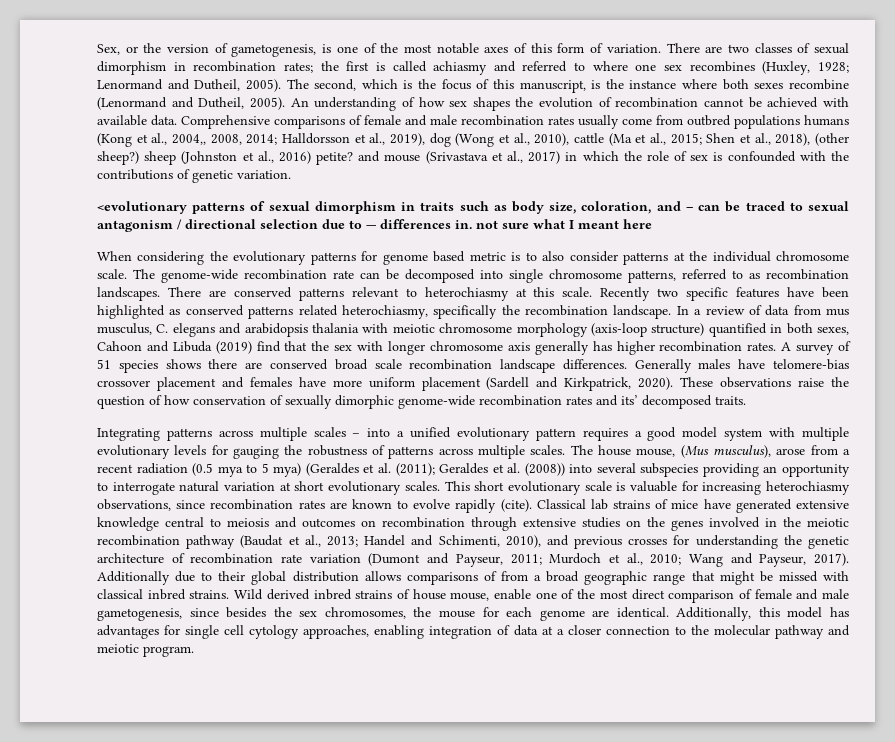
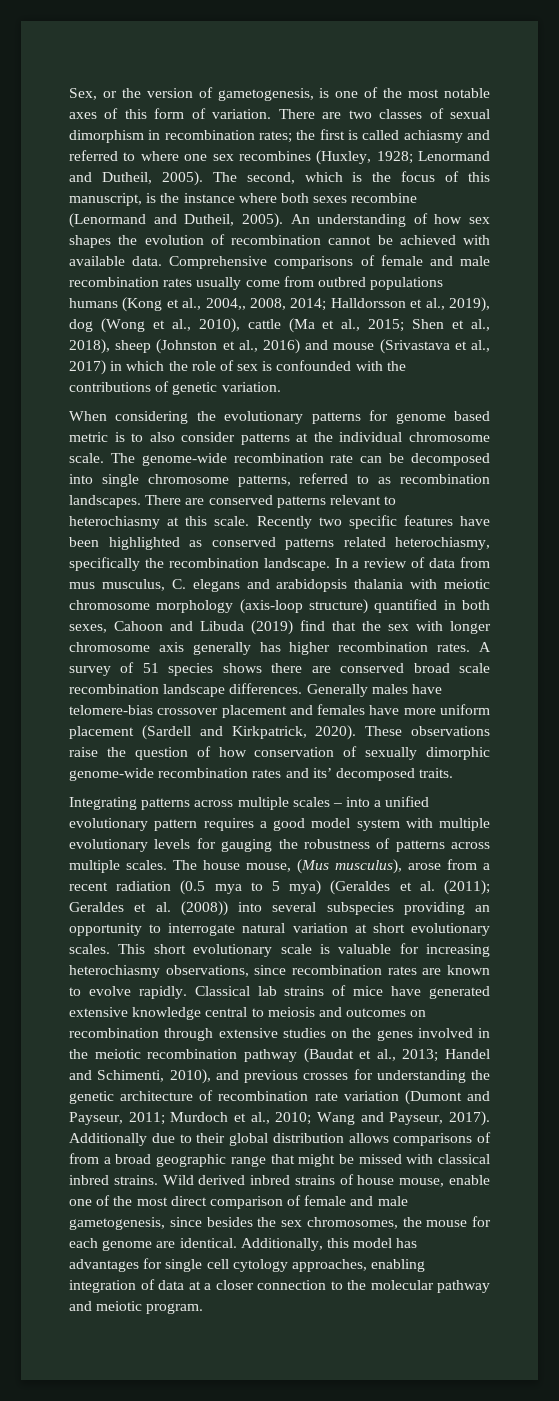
[814,133,849,146] [97,151,139,165] (other sheep?) -> (110, 346) none
[316,152,354,165] petite? -> (300, 346) none
[97,201,849,214] [97,219,652,232] // <evolutionary patterns of sexual dimorphism in traits such as body size, coloration, and – can be traced to sexual antagonism / directional selection due to — differences in. not sure what I meant here -> (281, 387) none
[455,499,532,513] rapidly (cite). -> [138,986,187,999] rapidly.

